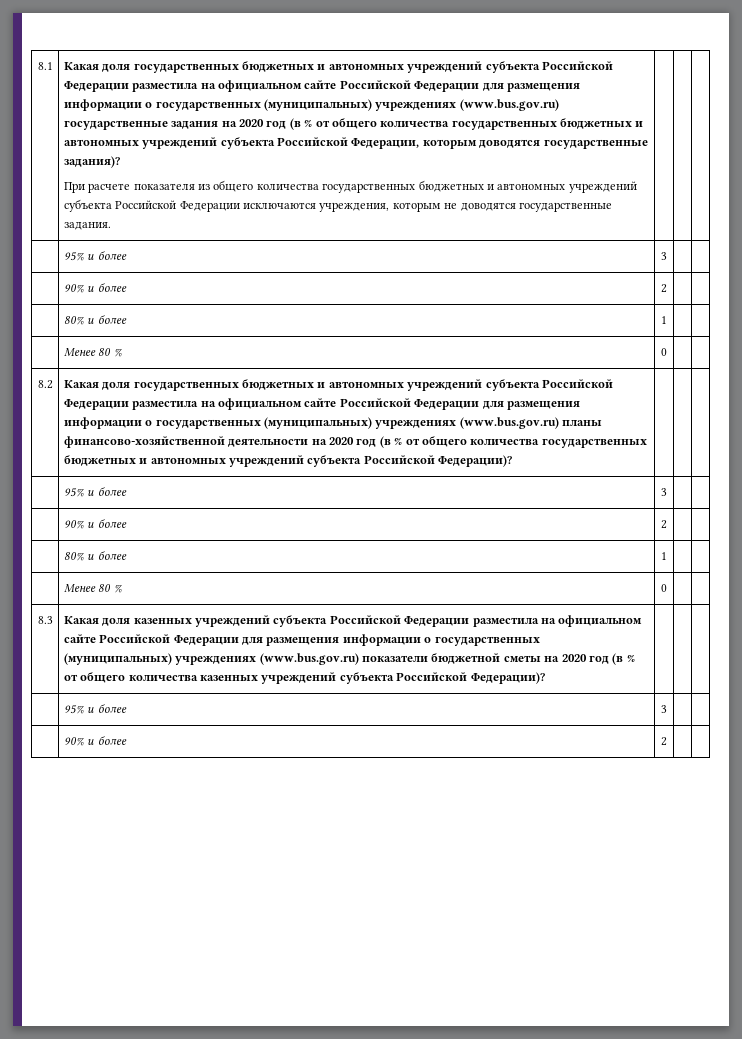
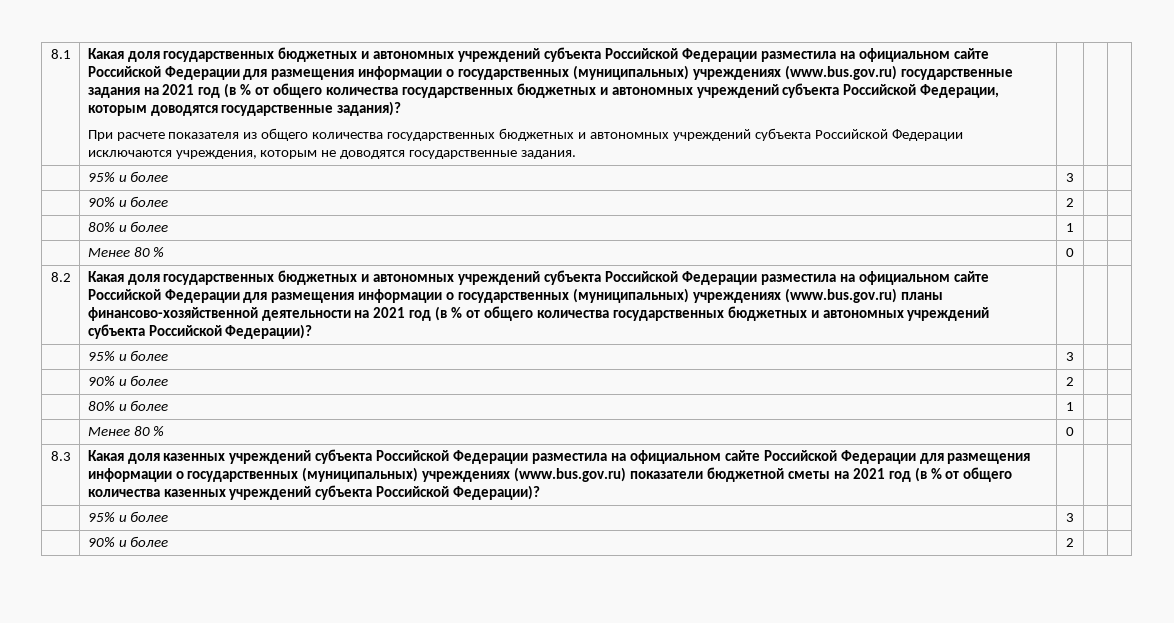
[239,119,265,127] 2020 -> [162,84,195,95] 2021
[329,437,355,445] 2020 -> [373,307,406,318] 2021
[561,654,587,662] 2020 -> [852,468,885,479] 2021

